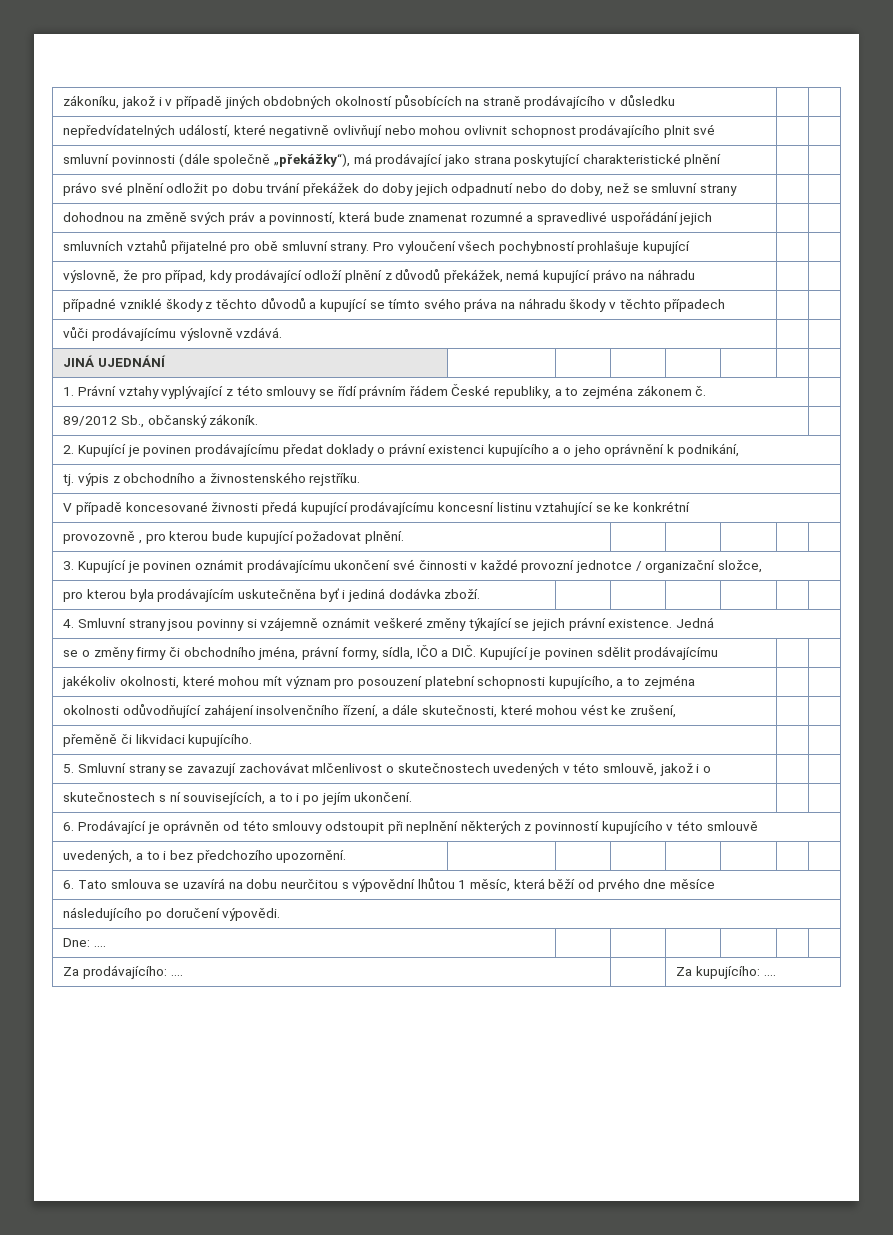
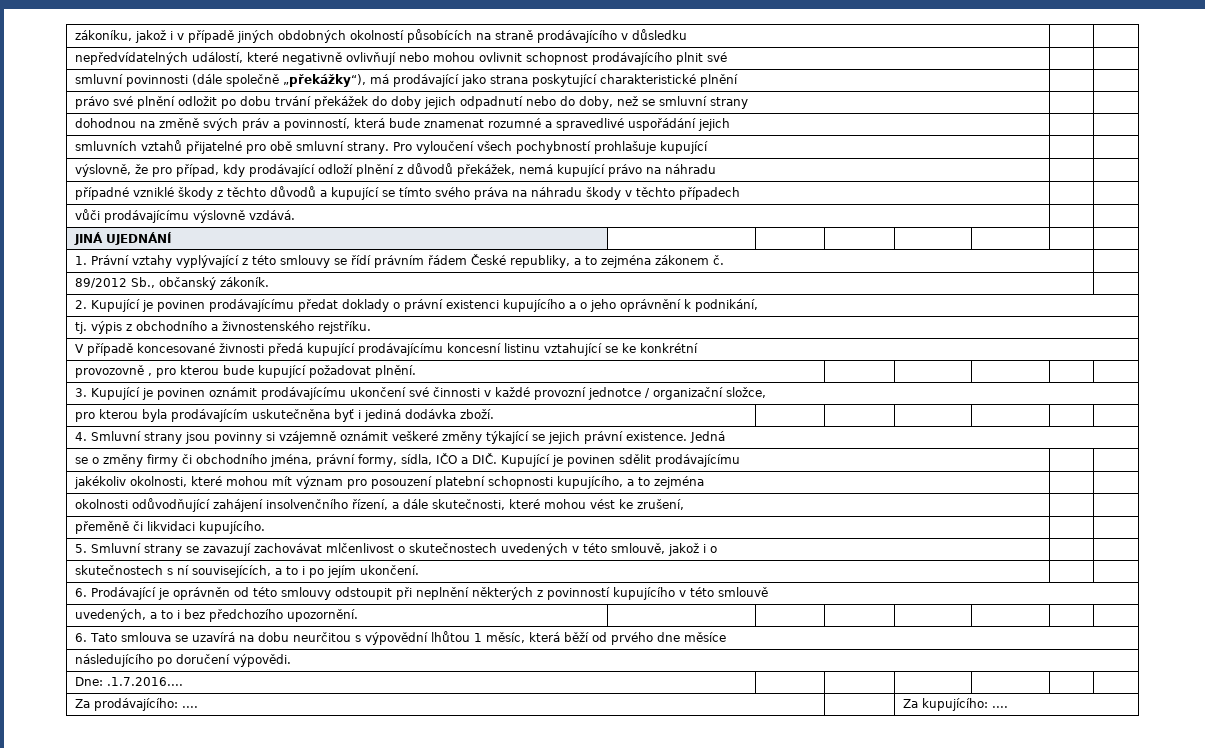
[93,946,106,947] .... -> [107,677,184,686] .1.7.2016....

